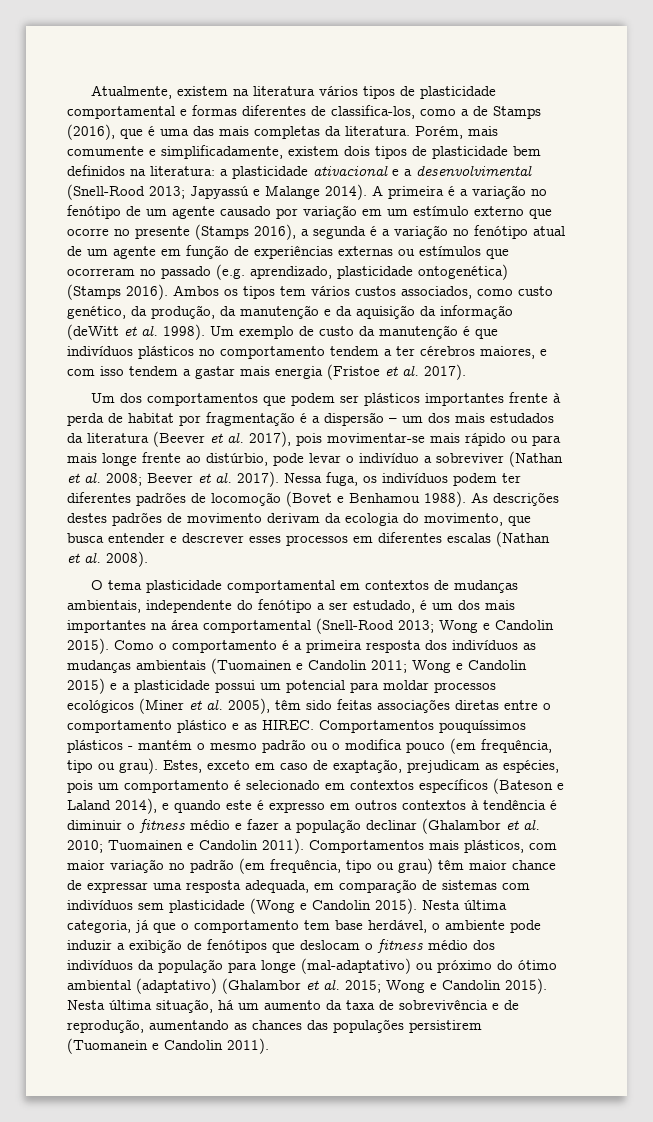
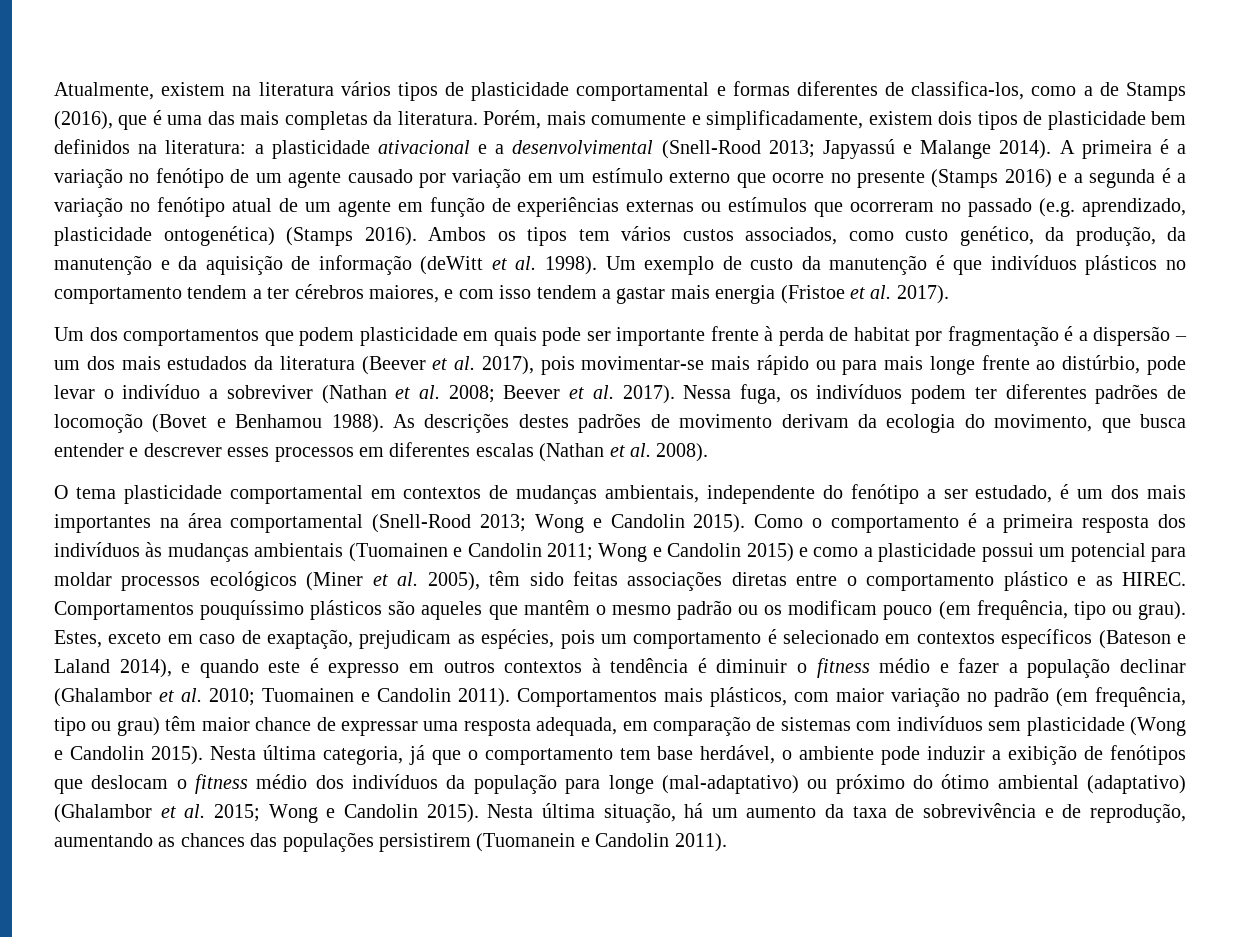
[254,224,296,240] 2016), -> [1004,169,1068,188] 2016) e
[420,306,436,316] da -> [291,256,311,270] de
[339,393,504,406] ser plásticos importantes -> [359,327,706,346] plasticidade em quais pode ser importante
[523,643,536,650] as -> [145,542,163,557] às
(117, 686) none -> [813,547,859,557] como
[439,720,526,733] [67,740,192,753] pouquíssimos plásticos - mantém -> [200,600,590,620] pouquíssimo plásticos são aqueles que mantêm
[332,739,402,750] o modifica -> [764,600,878,615] os modificam

